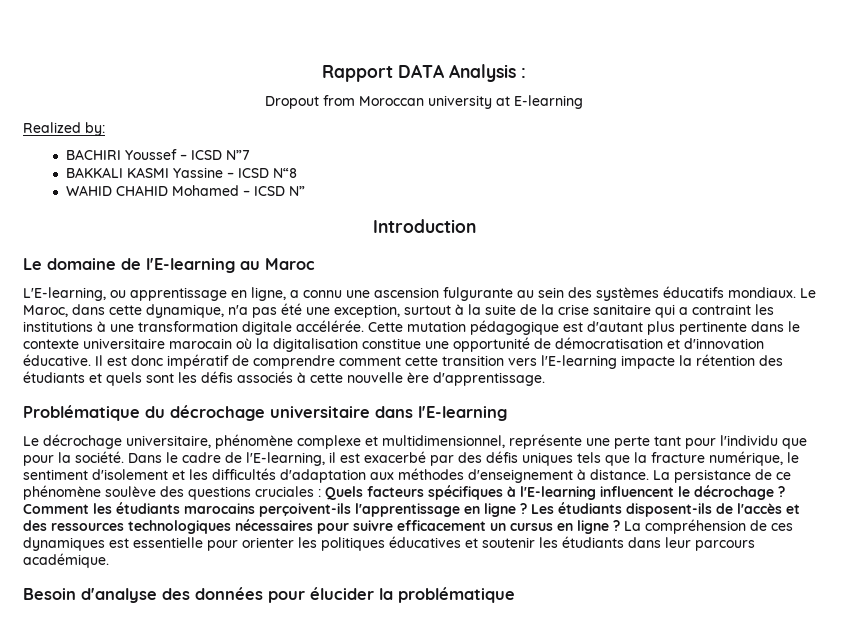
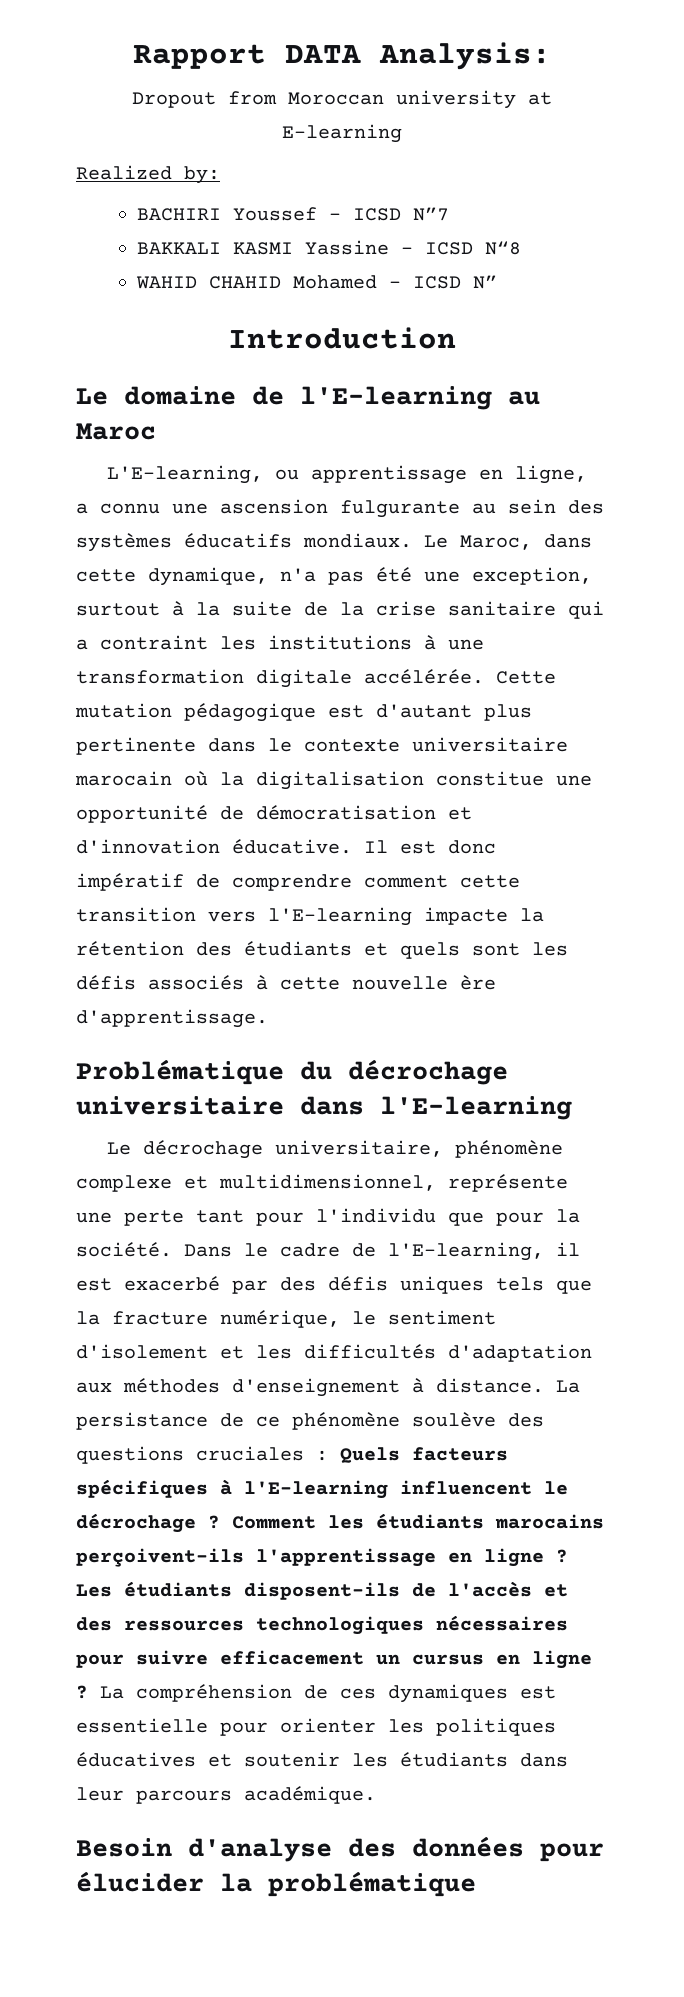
[449,64,526,82] Analysis : -> [379,42,551,70] Analysis:

